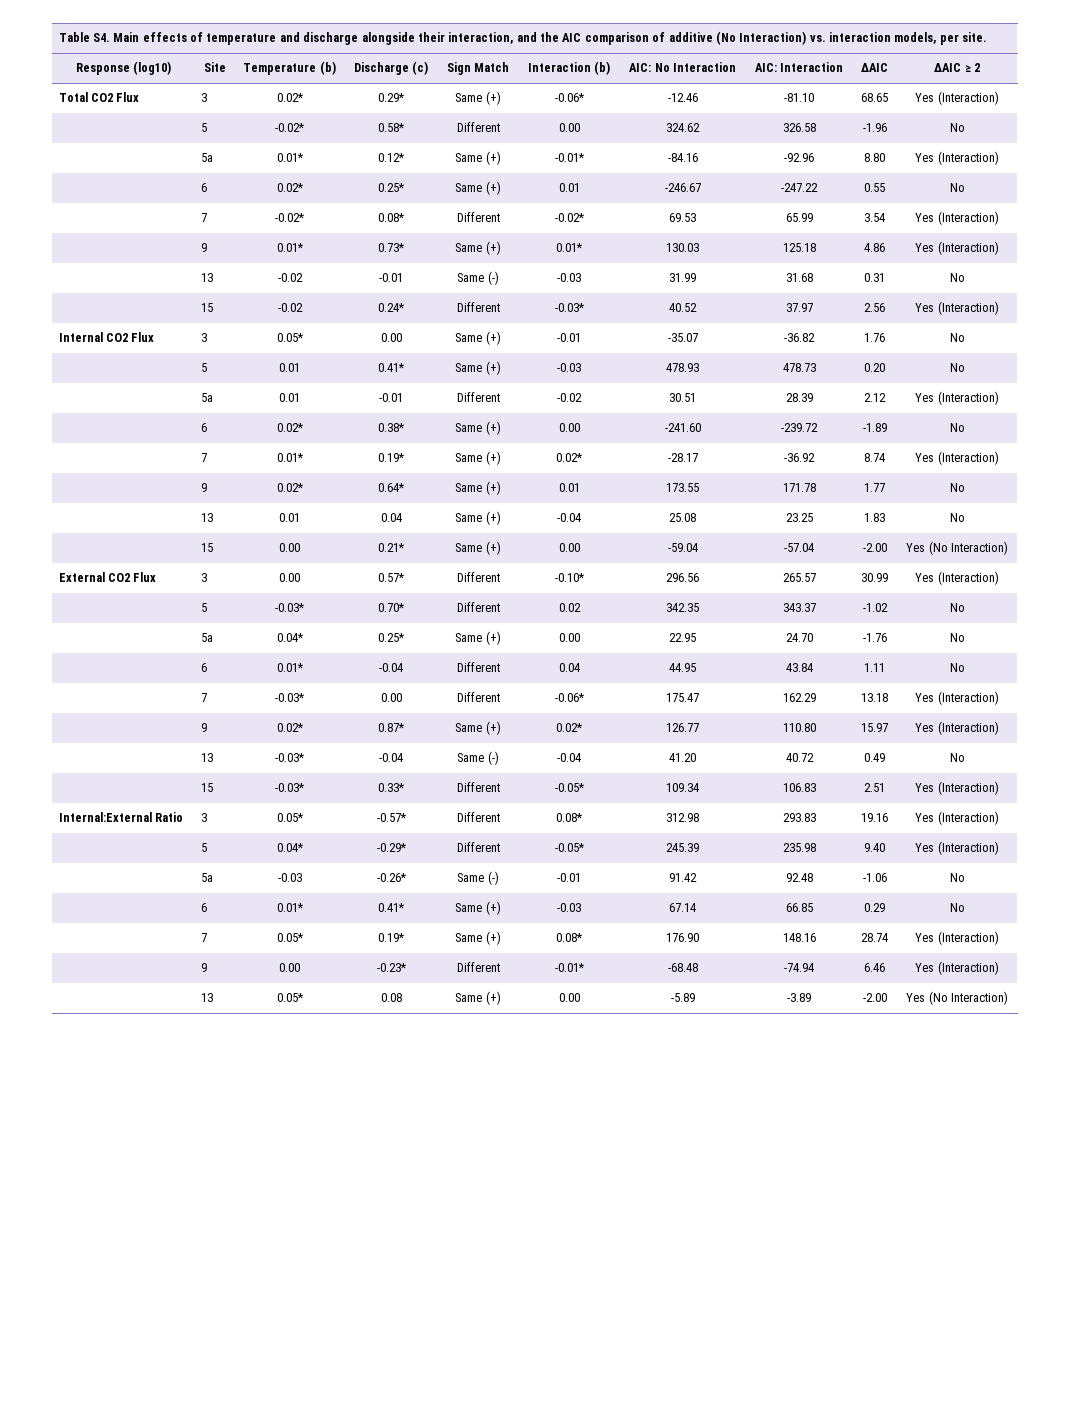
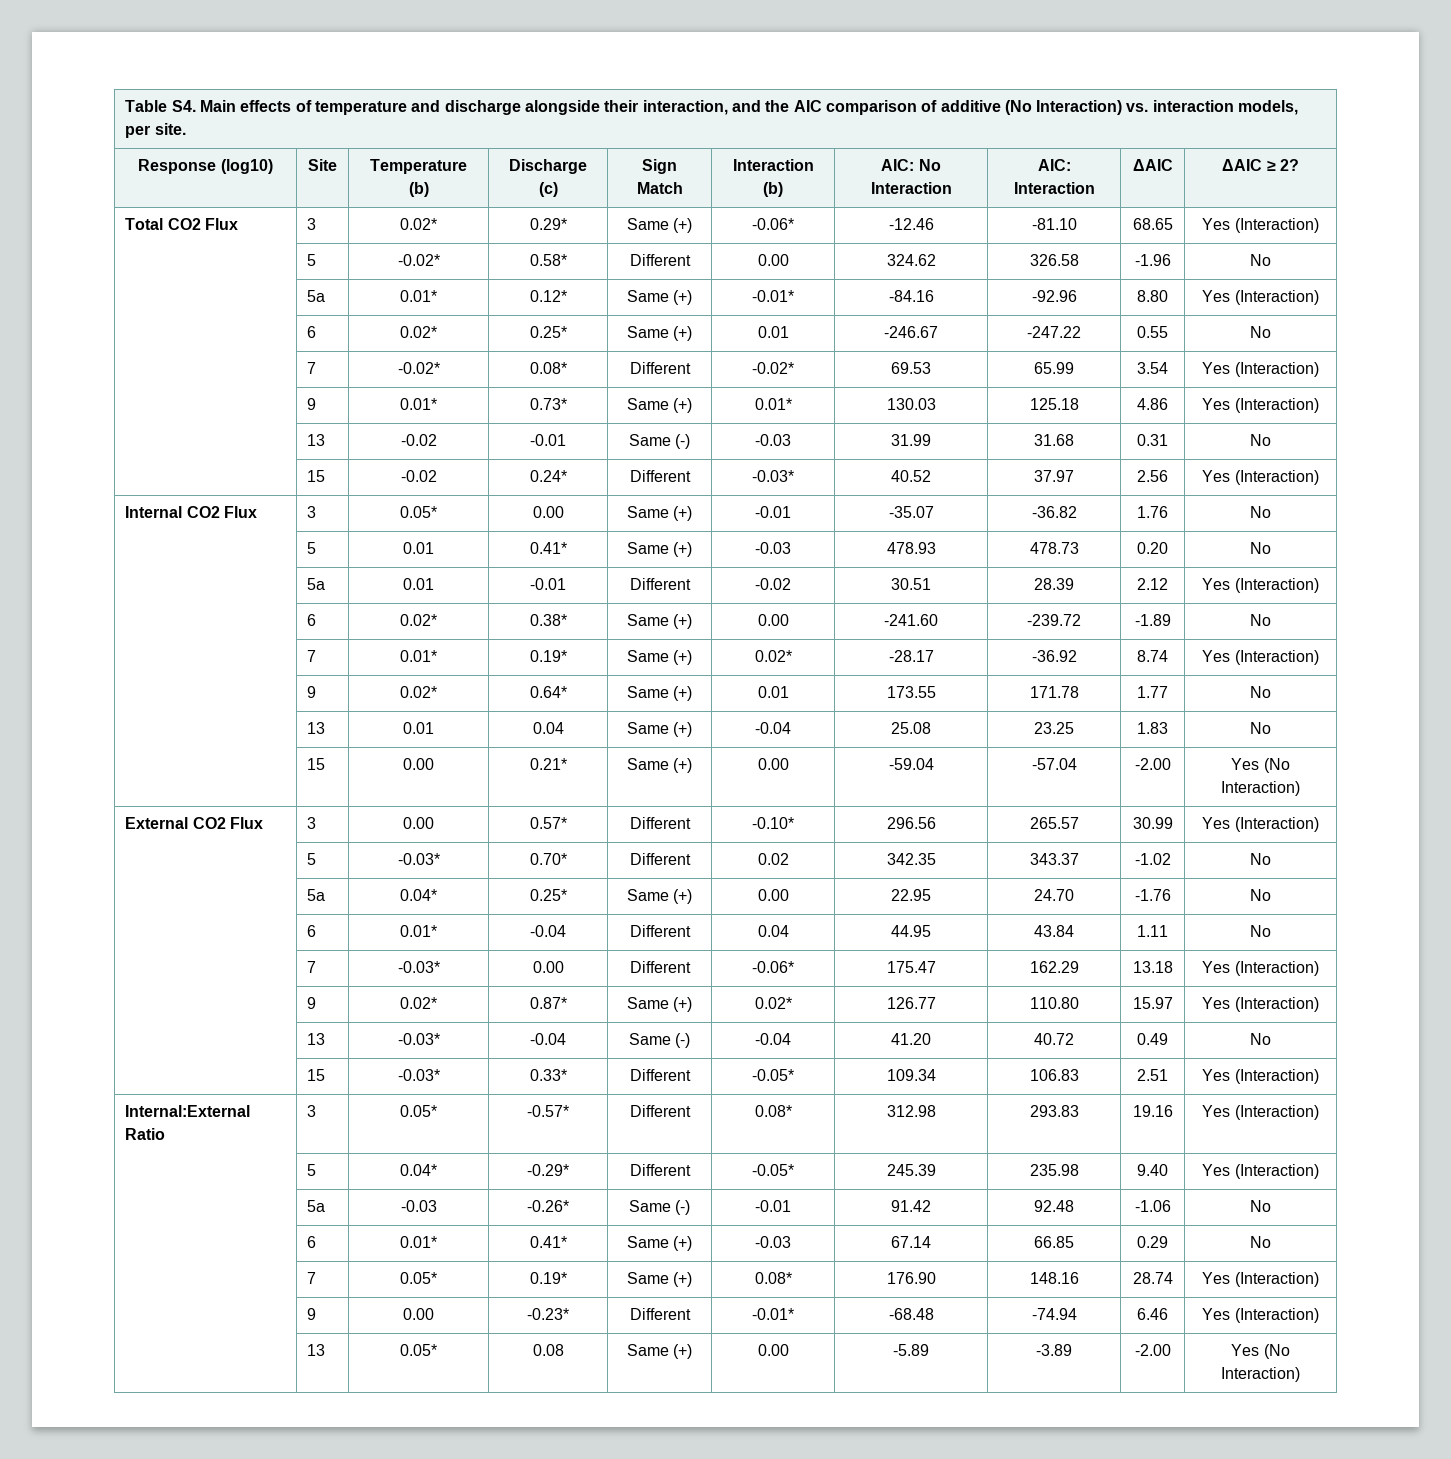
[973,63,980,72] 2 -> [1279,159,1299,171] 2?

